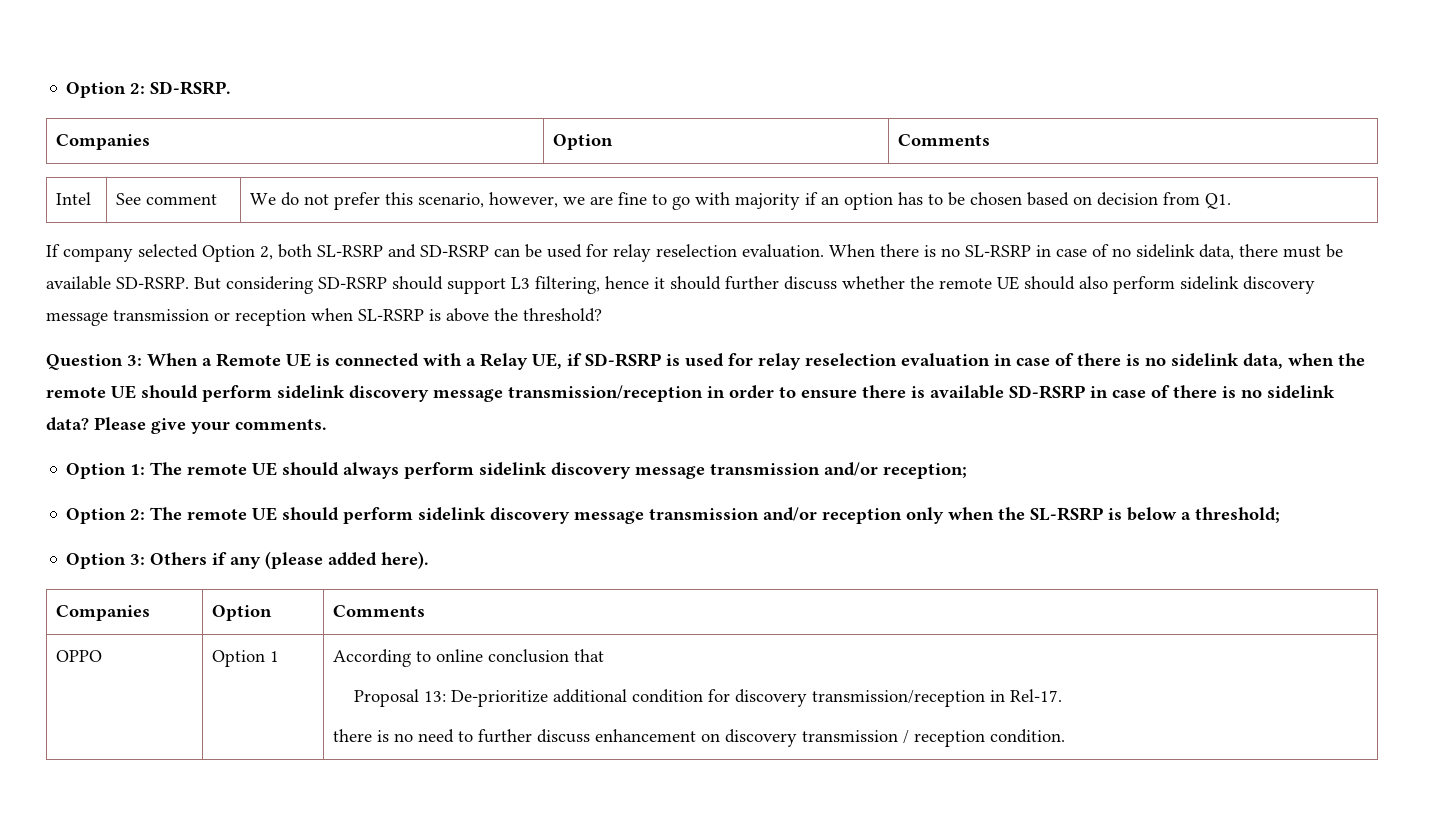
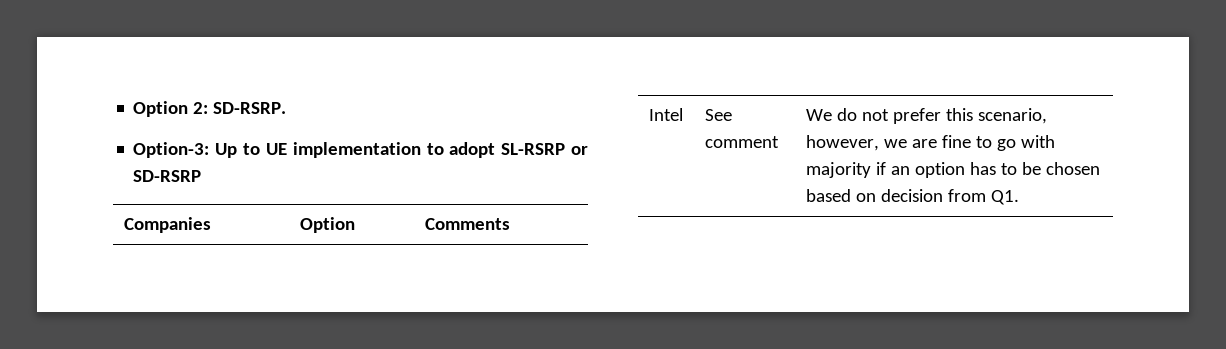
(232, 88) none -> [133,142,588,158] [133,170,202,182] // Option-3: Up to UE implementation to adopt SL-RSRP or SD-RSRP
[46,244,1343,262] [46,276,1315,294] [46,308,602,326] [46,353,1365,370] [46,385,1335,402] [46,417,327,434] [66,462,968,479] [66,507,1281,524] [66,551,430,569] [55,605,150,621] [211,605,272,621] [332,605,425,617] [55,650,102,662] [211,650,279,667] [332,649,604,667] [353,689,1062,707] [332,729,1065,747] // If company selected Option 2, both SL-RSRP and SD-RSRP can be used for relay reselection evaluation. When there is no SL-RSRP in case of no sidelink data, there must be available SD-RSRP. But considering SD-RSRP should support L3 filtering, hence it should further discuss whether the remote UE should also perform sidelink discovery message transmission or reception when SL-RSRP is above the threshold? // Question 3: When a Remote UE is connected with a Relay UE, if SD-RSRP is used for relay reselection evaluation in case of there is no sidelink data, when the remote UE should perform sidelink discovery message transmission/reception in order to ensure there is available SD-RSRP in case of there is no sidelink data? Please give your comments. // Option 1: The remote UE should always perform sidelink discovery message transmission and/or reception; // Option 2: The remote UE should perform sidelink discovery message transmission and/or reception only when the SL-RSRP is below a threshold; // Option 3: Others if any (please added here). // Companies | Option | Comments // OPPO | Option 1 | According to online conclusion that // Proposal 13: De-prioritize additional condition for discovery transmission/reception in Rel-17. // there is no need to further discuss enhancement on discovery transmission / reception condition. -> (1019, 197) none

